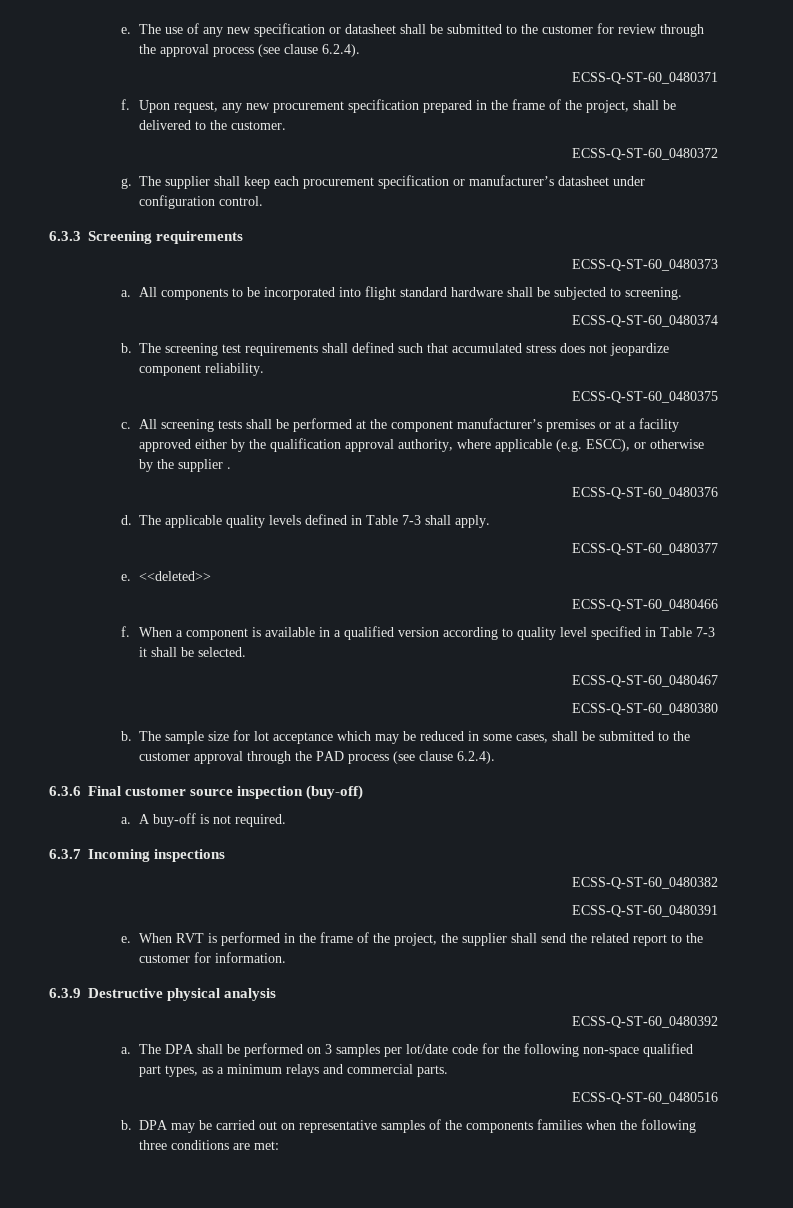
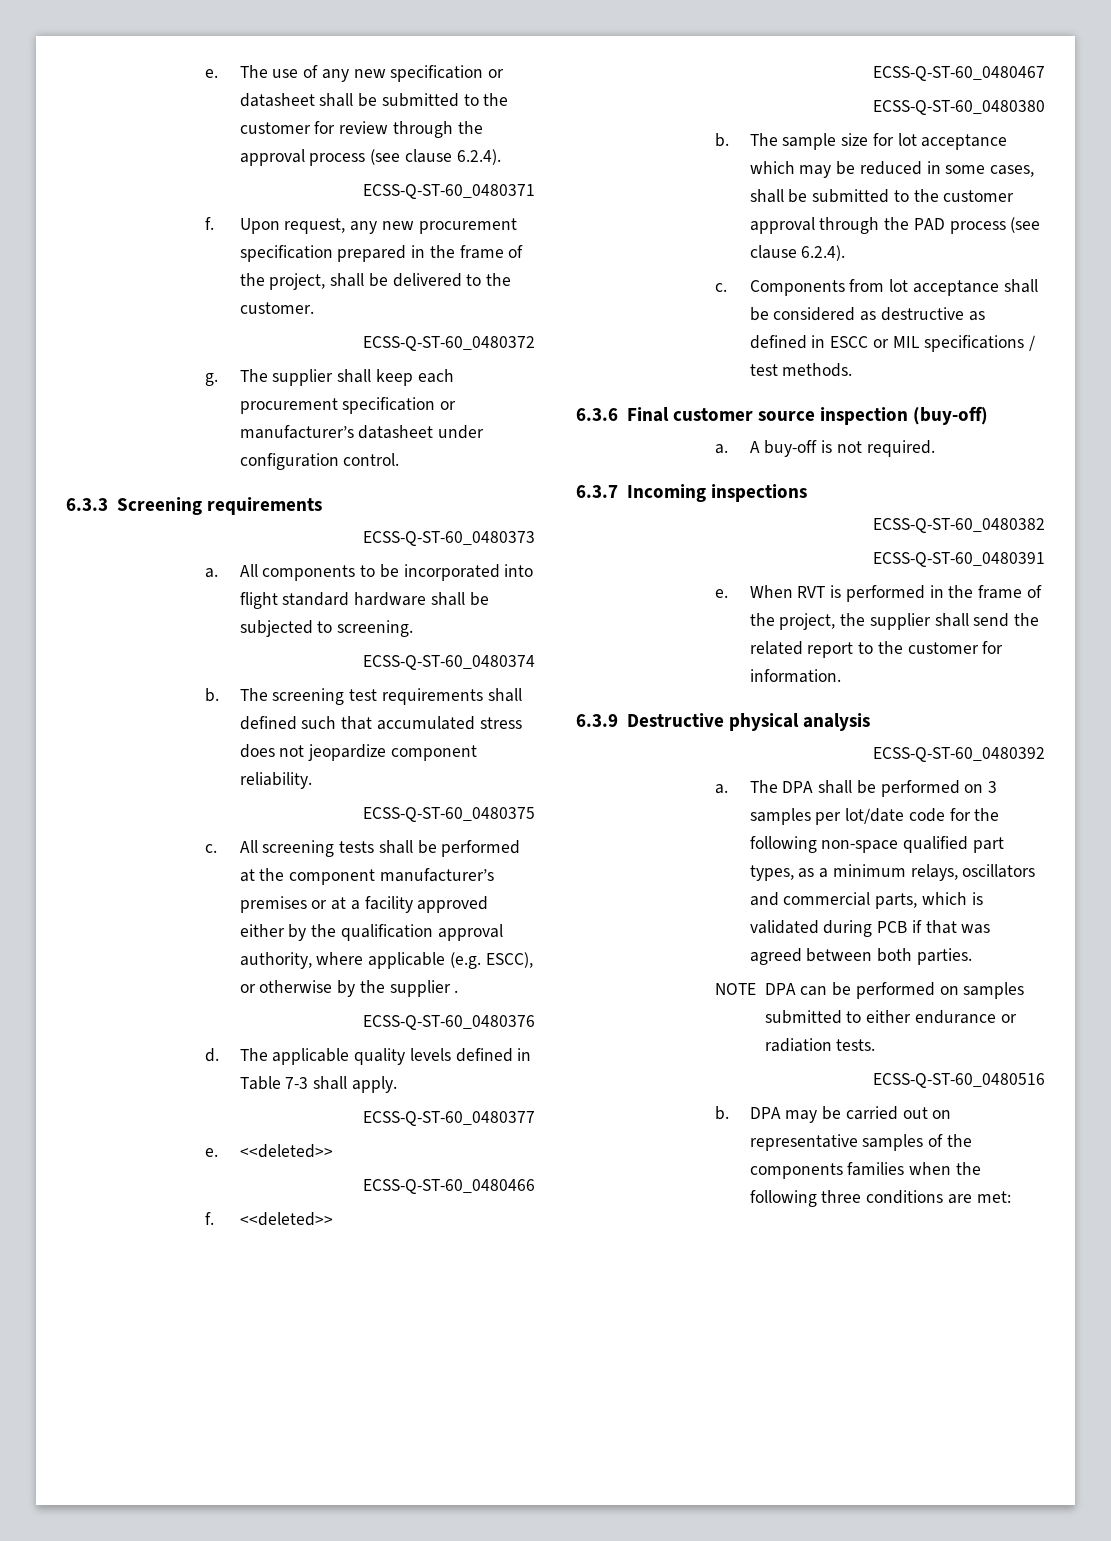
[138,626,715,640] [138,647,246,657] When a component is available in a qualified version according to quality level specified in Table 7-3 it shall be selected. -> [239,1212,333,1226] <<deleted>>
(495, 757) none -> [715,279,1038,296] [749,307,985,321] [749,335,1036,352] [749,363,853,377] // c. Components from lot acceptance shall be considered as destructive as defined in ESCC or MIL specifications / test methods.
[285,1064,448,1077] relays and commercial parts. -> [910,864,1036,881] [749,892,983,909] [749,920,991,937] [749,948,972,965] [715,982,1025,999] [764,1010,1017,1024] [764,1038,876,1052] relays, oscillators and commercial parts, which is validated during PCB if that was agreed between both parties. // NOTE DPA can be performed on samples submitted to either endurance or radiation tests.

